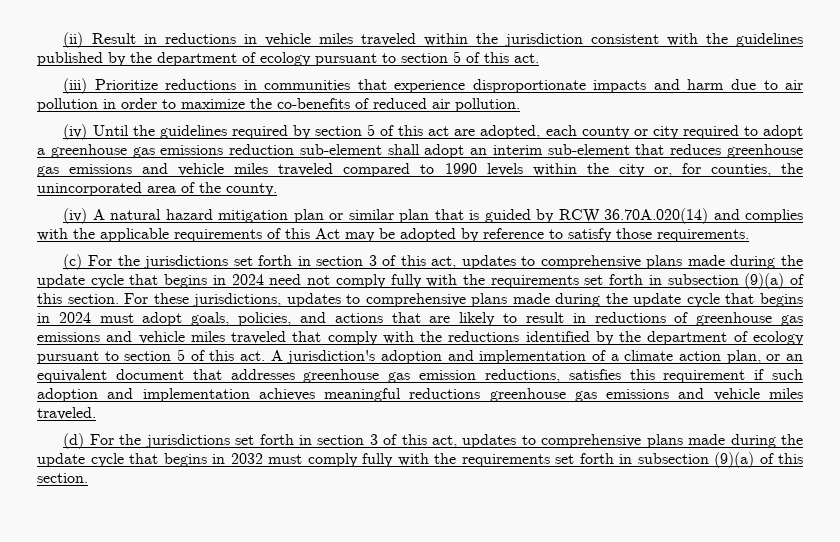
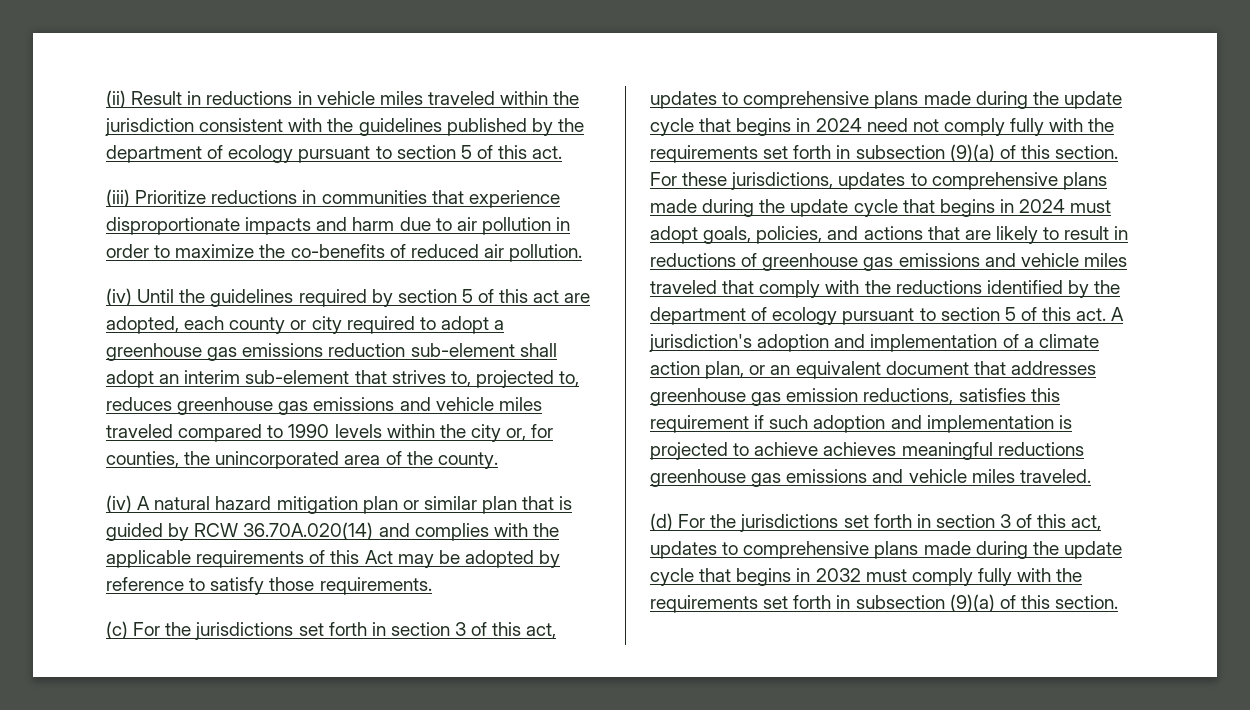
(665, 149) none -> [391,370,580,388] strives to, projected to,
(250, 395) none -> [1058,415,1072,429] [650,442,819,460] is projected to achieve

